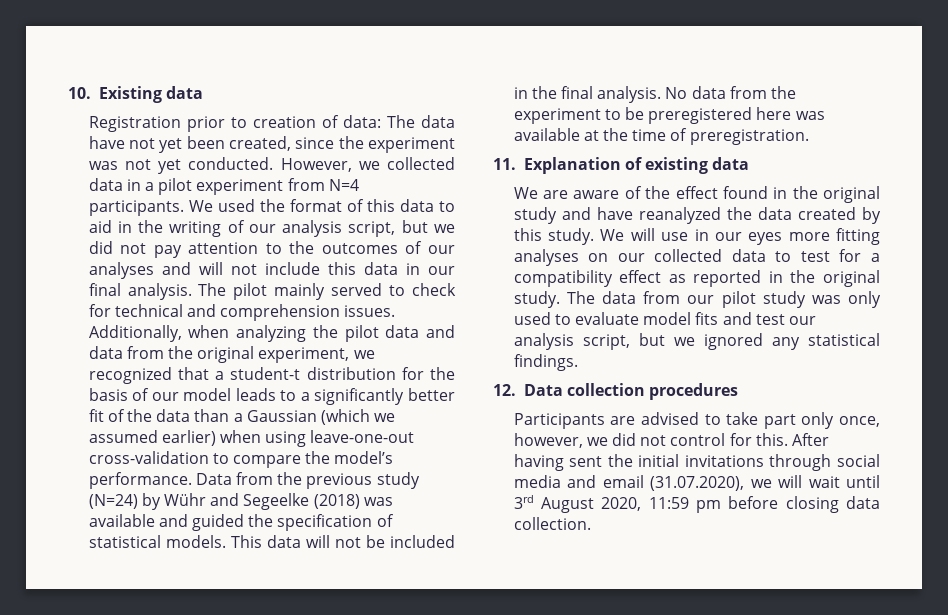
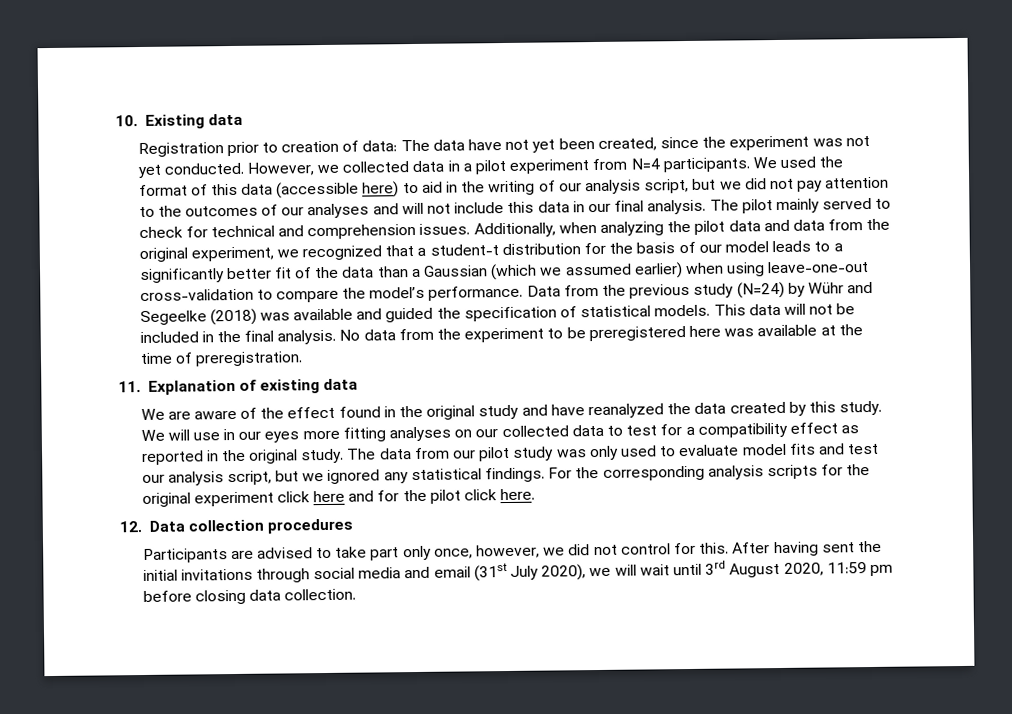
(434, 205) none -> [276,181,400,199] (accessible here)
(578, 362) none -> [548,464,871,481] [141,488,536,508] For the corresponding analysis scripts for the original experiment click here and for the pilot click here.
[650,476,745,491] (31.07.2020), -> [473,562,587,582] (31st July 2020),

